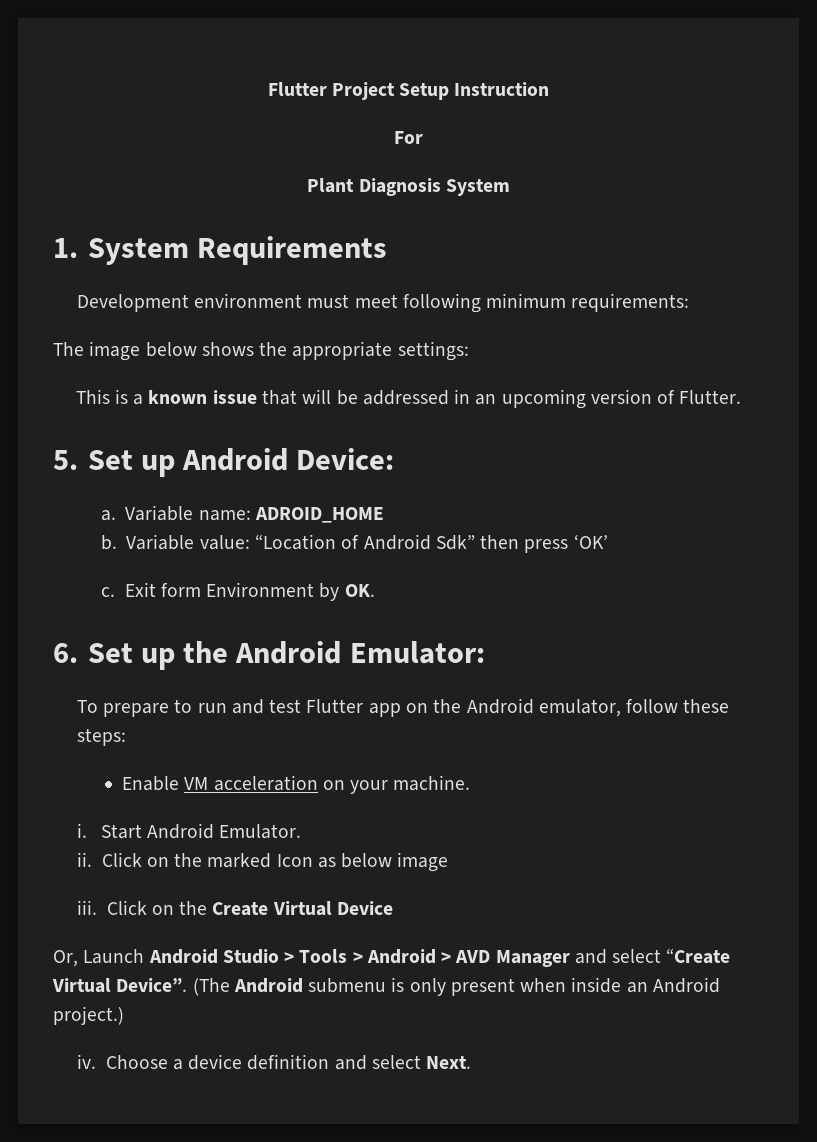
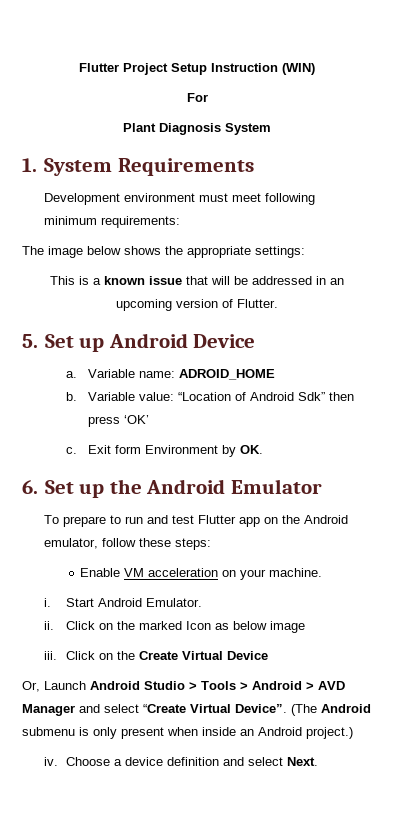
(550, 89) none -> [282,63,315,75] (WIN)
[296,448,395,470] Device: -> [193,334,256,348] Device
[349,641,485,664] Emulator: -> [230,479,322,494] Emulator

